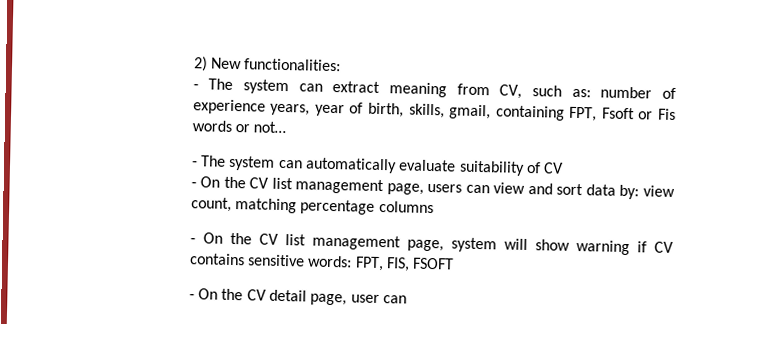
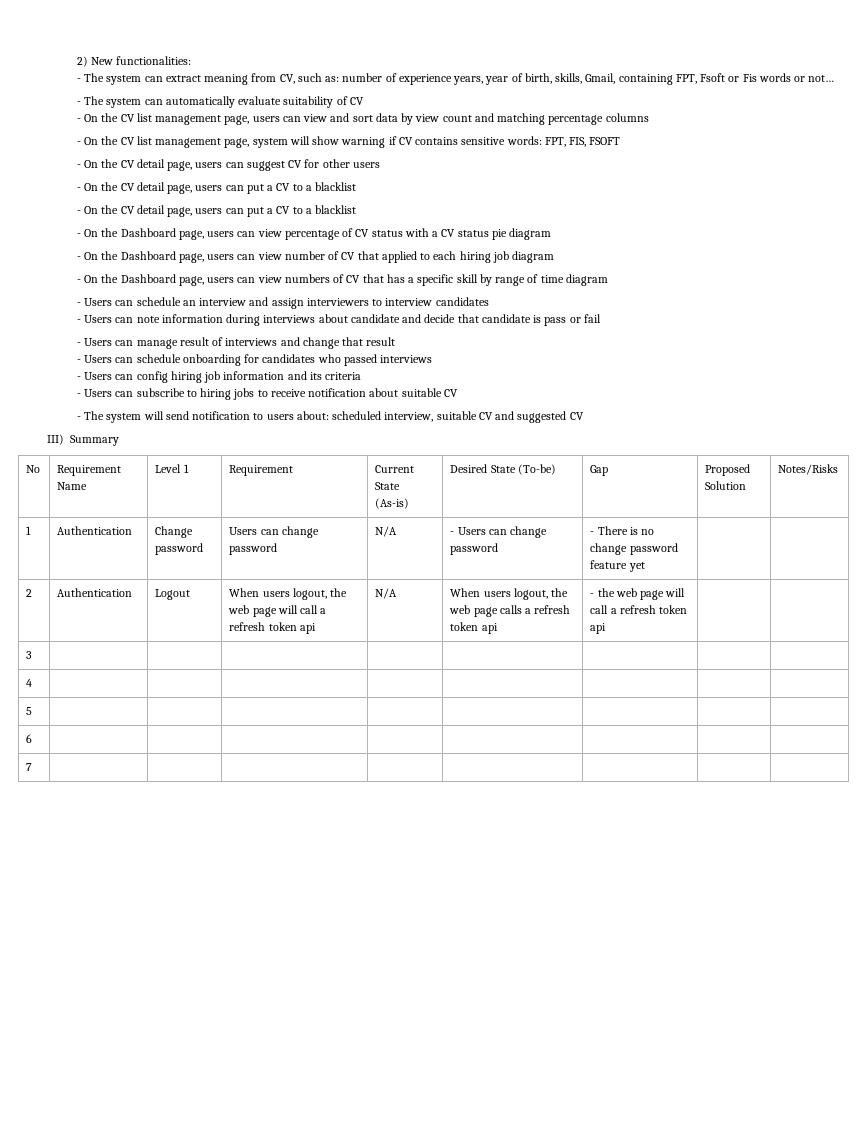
[449,104,492,120] gmail, -> [585,73,616,84] Gmail,
[619,184,675,200] [190,197,232,212] by: view count, -> [401,113,494,125] by view count and
[350,294,407,304] user can -> [195,159,380,171] [76,182,357,194] [76,205,357,217] [76,228,552,240] [76,251,555,263] [76,274,608,286] [76,297,489,309] [76,314,601,326] [76,337,396,349] [76,354,433,366] [76,371,362,383] [76,388,458,400] [76,411,584,423] [47,434,120,446] [26,465,41,473] [57,465,122,476] [57,482,88,490] [155,464,189,473] [229,465,294,476] [375,465,415,473] [375,482,401,490] [375,498,410,509] [450,464,556,475] [590,465,609,476] [705,464,751,476] [705,481,747,490] [778,464,839,475] [26,526,32,535] [57,526,133,535] [155,526,194,538] [155,543,204,555] [229,526,319,538] [229,543,278,555] [375,526,398,537] [450,526,548,538] [450,543,499,555] [590,526,655,535] [590,543,678,555] [590,560,645,572] [26,589,33,597] [57,588,133,597] [155,589,191,600] [229,588,348,600] [228,605,327,617] [229,622,316,634] [375,588,398,599] [450,588,569,600] [449,605,571,617] [450,622,498,634] [590,588,686,600] [590,605,688,614] [590,623,607,634] [26,651,33,659] [26,679,33,687] [26,707,33,715] [26,734,33,743] [26,763,33,771] users can suggest CV for other users // - On the CV detail page, users can put a CV to a blacklist // - On the CV detail page, users can put a CV to a blacklist // - On the Dashboard page, users can view percentage of CV status with a CV status pie diagram // - On the Dashboard page, users can view number of CV that applied to each hiring job diagram // - On the Dashboard page, users can view numbers of CV that has a specific skill by range of time diagram // - Users can schedule an interview and assign interviewers to interview candidates // - Users can note information during interviews about candidate and decide that candidate is pass or fail // - Users can manage result of interviews and change that result // - Users can schedule onboarding for candidates who passed interviews // - Users can config hiring job information and its criteria // - Users can subscribe to hiring jobs to receive notification about suitable CV // - The system will send notification to users about: scheduled interview, suitable CV and suggested CV // III) Summary // No | Requirement Name | Level 1 | Requirement | Current State (As-is) | Desired State (To-be) | Gap | Proposed Solution | Notes/Risks // 1 | Authentication | Change password | Users can change password | N/A | - Users can change password | - There is no change password feature yet | | // 2 | Authentication | Logout | When users logout, the web page will call a refresh token api | N/A | When users logout, the web page calls a refresh token api | - the web page will call a refresh token api | | // 3 | | | | | | | | // 4 | | | | | | | | // 5 | | | | | | | | // 6 | | | | | | | | // 7 | | | | | | | |

